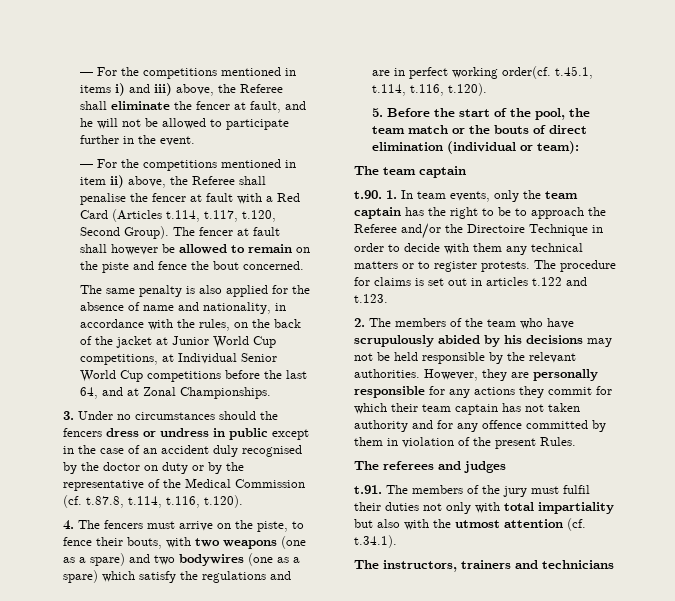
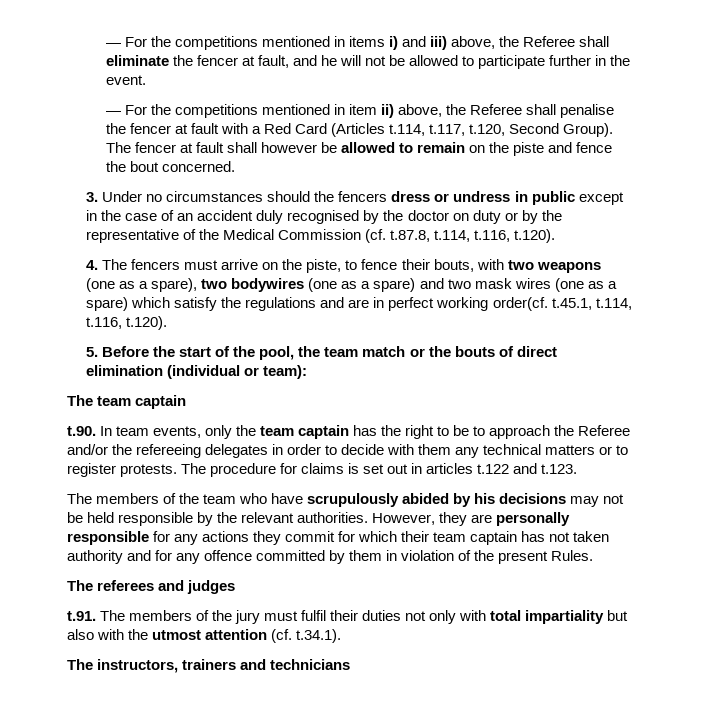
[80,285,311,297] [80,302,287,314] [80,319,302,331] [80,336,277,348] [80,353,278,365] [80,370,308,382] [80,387,272,399] // The same penalty is also applied for the absence of name and nationality, in accordance with the rules, on the back of the jacket at Junior World Cup competitions, at Individual Senior World Cup competitions before the last 64, and at Zonal Championships. -> (235, 166) none
(86, 560) none -> [151,278,371,292] spare), two bodywires (one as a
[178,554,244,566] bodywires -> [474,278,551,289] mask wires
[386,190,398,199] 1. -> (96, 431) none
[467,224,589,236] Directoire Technique -> [135,444,268,458] refereeing delegates
[354,318,366,327] 2. -> (578, 469) none

